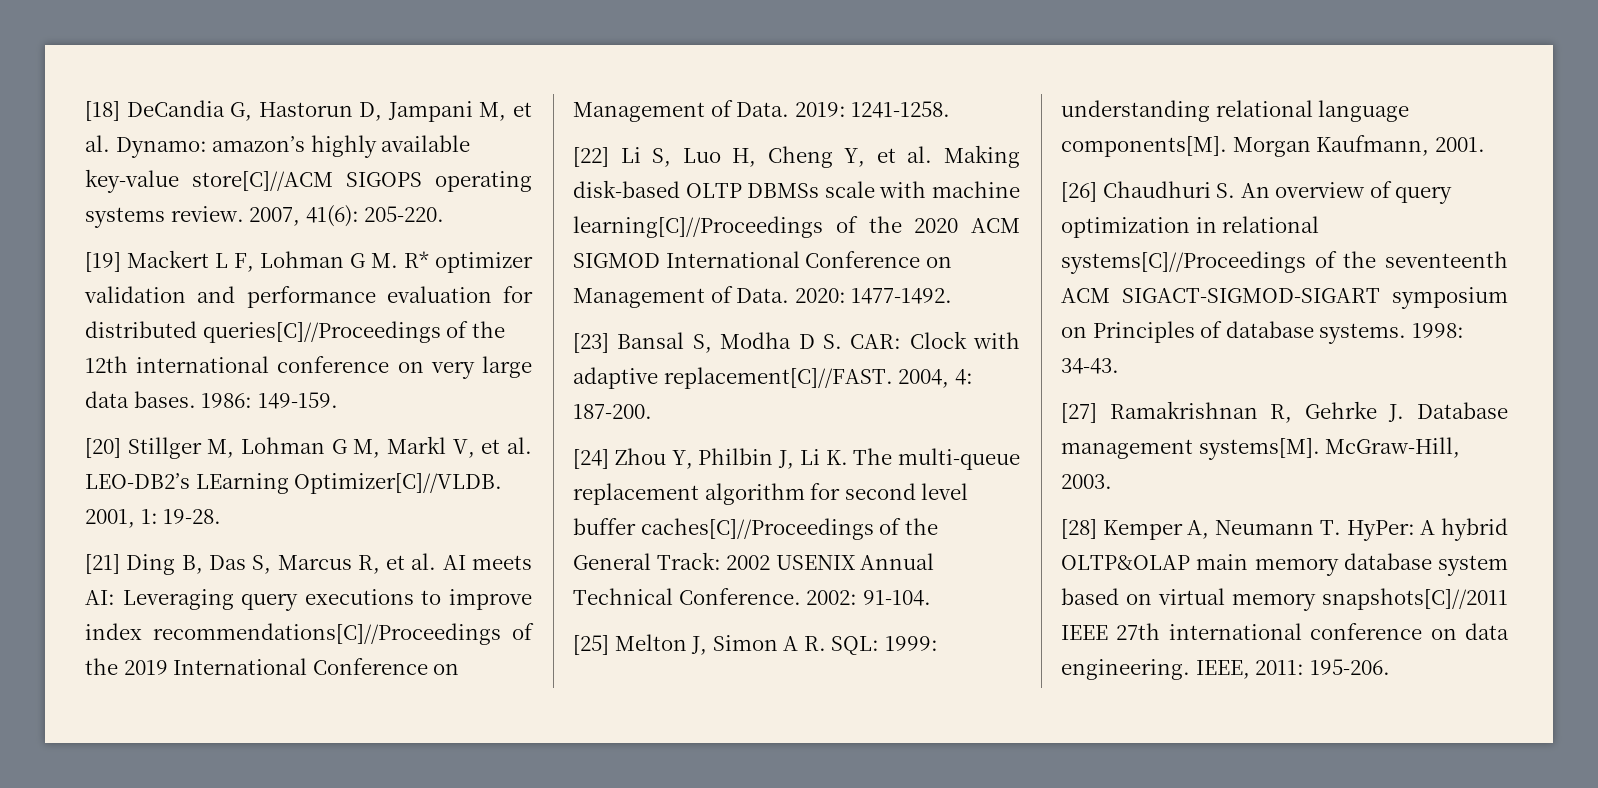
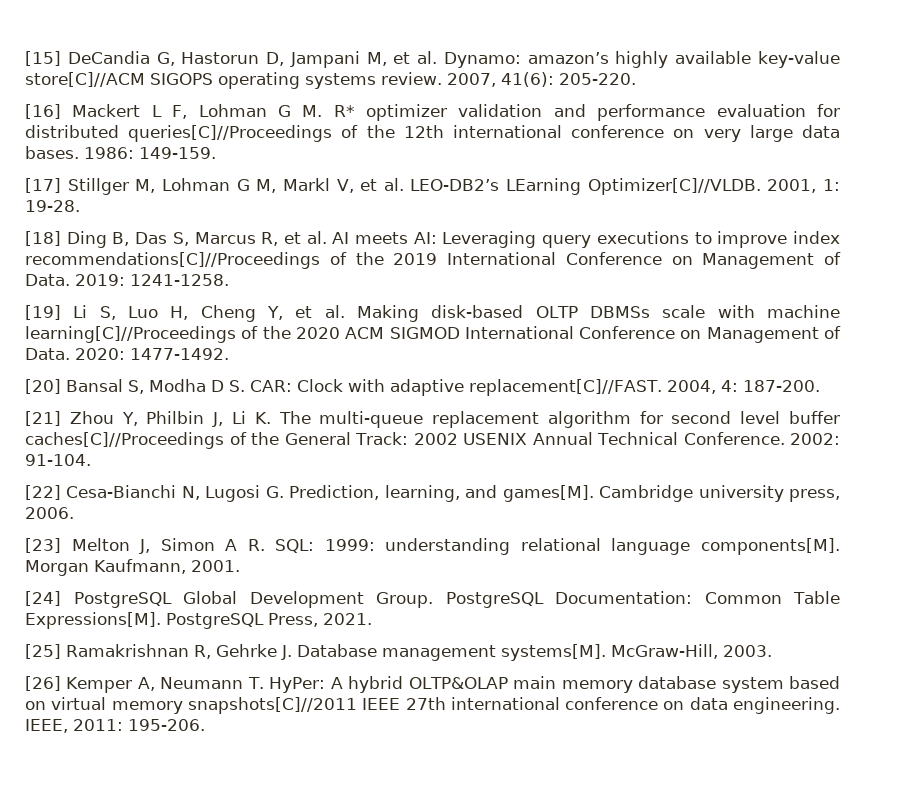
[85,101,120,121] [18] -> [25,51,61,66] [15]
[85,252,121,272] [19] -> [25,104,61,119] [16]
[85,438,121,458] [20] -> [25,178,61,193] [17]
[85,554,120,574] [21] -> [25,231,61,246] [18]
[573,147,609,167] [22] -> [25,305,61,320] [19]
[573,333,609,353] [23] -> [25,379,61,394] [20]
[573,449,609,469] [24] -> [25,411,61,426] [21]
[573,635,609,655] [25] -> [25,485,841,502] [25,507,74,519] [25,538,61,553] [22] Cesa-Bianchi N, Lugosi G. Prediction, learning, and games[M]. Cambridge university press, 2006. // [23]
[1061,181,1453,204] [1061,216,1320,238] [1061,251,1508,274] [1061,287,1508,309] [1061,321,1464,344] [1061,358,1119,374] [1061,403,1097,423] [26] Chaudhuri S. An overview of query optimization in relational systems[C]//Proceedings of the seventeenth ACM SIGACT-SIGMOD-SIGART symposium on Principles of database systems. 1998: 34-43. // [27] -> [25,591,841,608] [25,612,372,629] [25,644,61,659] [24] PostgreSQL Global Development Group. PostgreSQL Documentation: Common Table Expressions[M]. PostgreSQL Press, 2021. // [25]
[1061,519,1097,539] [28] -> [25,676,61,691] [26]

